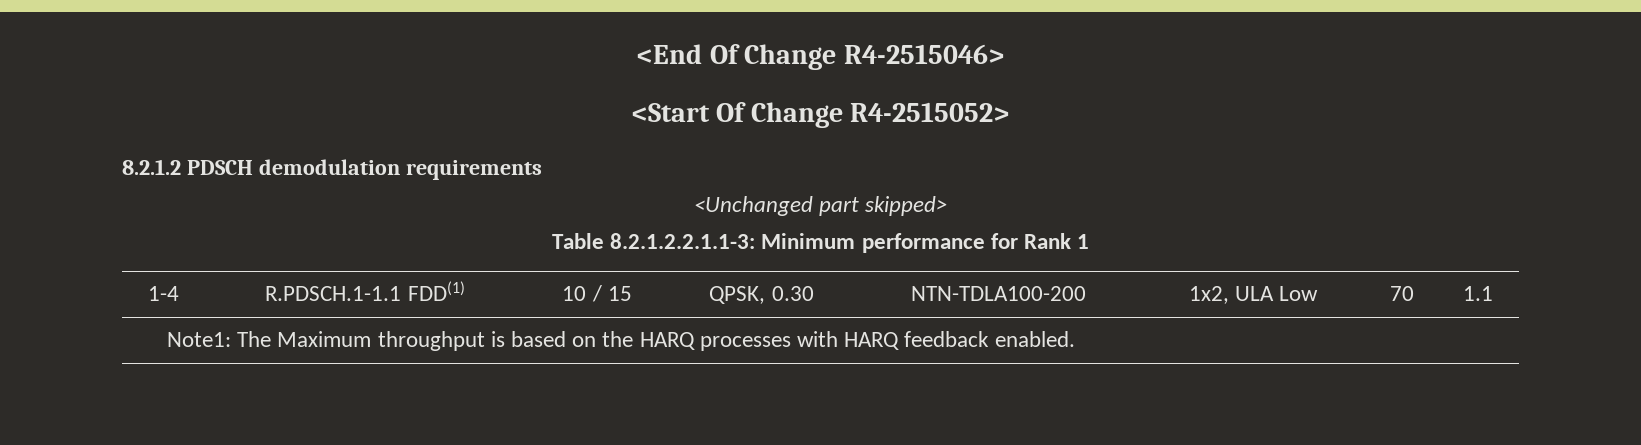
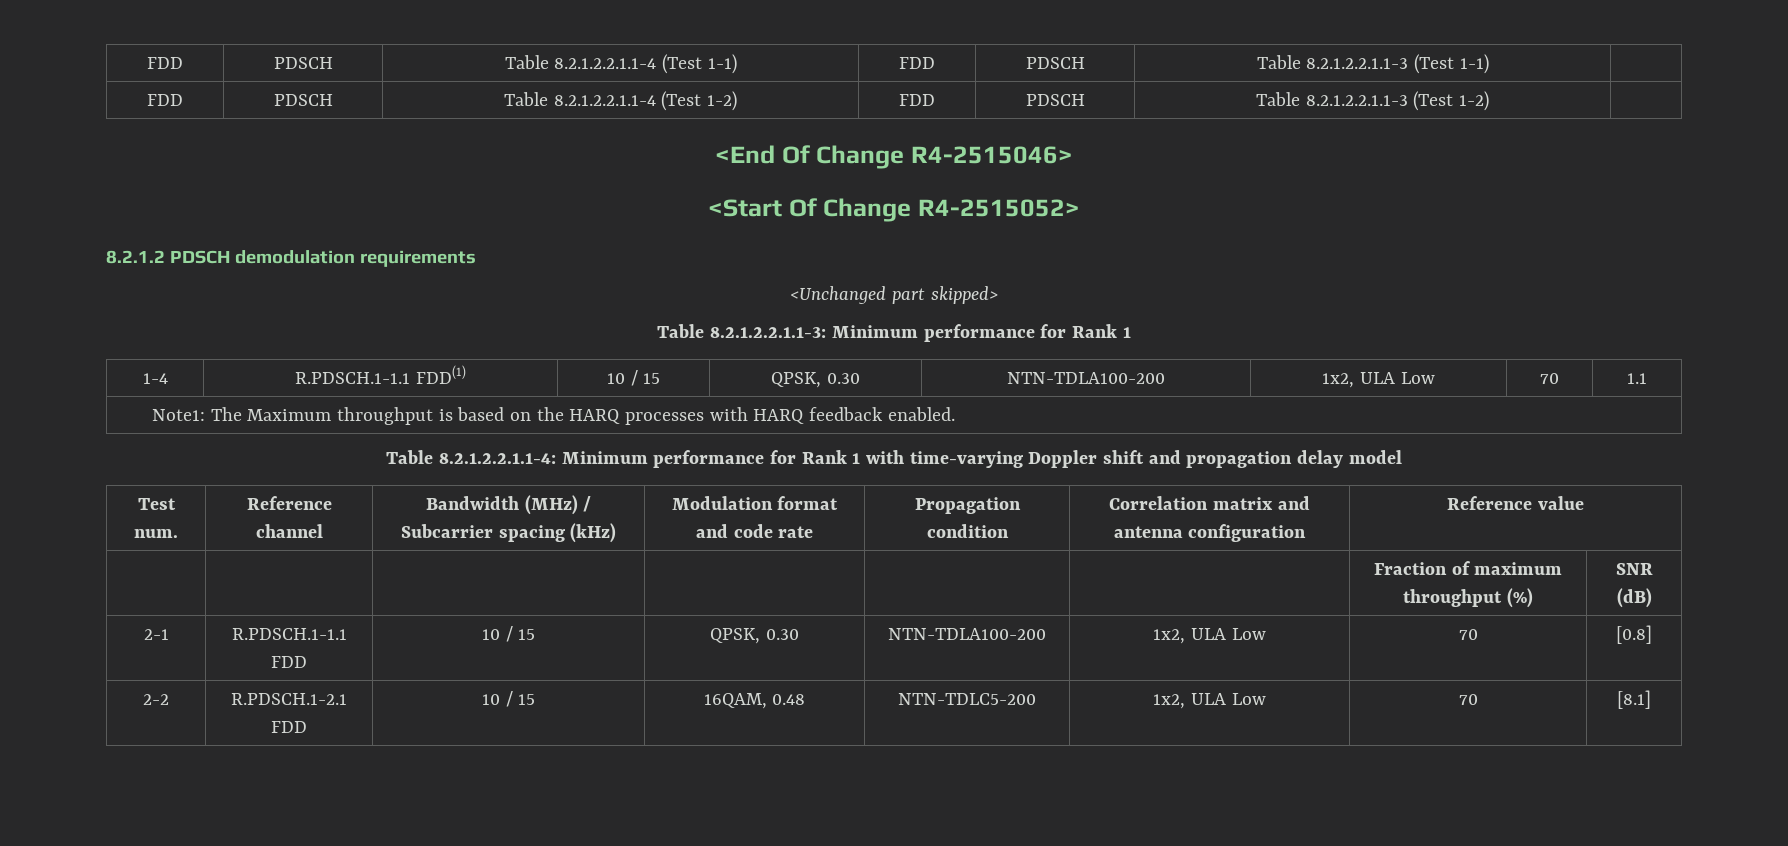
(636, 54) none -> [147,57,183,69] [273,57,333,69] [504,54,737,74] [899,57,935,69] [1025,57,1085,69] [1256,54,1489,74] [147,94,183,106] [273,94,333,106] [503,91,738,111] [899,94,935,106] [1025,94,1085,106] [1255,91,1490,111] FDD | PDSCH | Table 8.2.1.2.2.1.1-4 (Test 1-1) | FDD | PDSCH | Table 8.2.1.2.2.1.1-3 (Test 1-1) | // FDD | PDSCH | Table 8.2.1.2.2.1.1-4 (Test 1-2) | FDD | PDSCH | Table 8.2.1.2.2.1.1-3 (Test 1-2) | //
(1075, 339) none -> [386,450,1402,468] [137,498,176,510] [134,529,178,538] [246,496,332,510] [255,524,323,538] [425,495,592,515] [400,523,617,543] [671,496,839,510] [695,524,814,538] [914,497,1021,514] [926,524,1009,538] [1109,496,1310,510] [1113,524,1307,542] [1447,496,1584,510] [1373,561,1563,575] [1403,588,1533,608] [1615,563,1653,575] [1616,588,1652,608] [143,629,169,640] [231,628,347,640] [271,656,307,668] [481,626,536,642] [710,628,799,644] [888,628,1046,640] [1153,628,1266,644] [1458,629,1478,640] [1616,625,1652,644] [143,694,169,705] [231,693,347,705] [271,721,307,733] [481,691,536,707] [703,693,806,709] [898,693,1036,705] [1153,693,1266,709] [1458,694,1478,705] [1617,690,1651,709] // Table 8.2.1.2.2.1.1-4: Minimum performance for Rank 1 with time-varying Doppler shift and propagation delay model // Test num. | Reference channel | Bandwidth (MHz) / Subcarrier spacing (kHz) | Modulation format and code rate | Propagation condition | Correlation matrix and antenna configuration | Reference value // | | | | | | Fraction of maximum throughput (%) | SNR (dB) // 2-1 | R.PDSCH.1-1.1 FDD | 10 / 15 | QPSK, 0.30 | NTN-TDLA100-200 | 1x2, ULA Low | 70 | [0.8] // 2-2 | R.PDSCH.1-2.1 FDD | 10 / 15 | 16QAM, 0.48 | NTN-TDLC5-200 | 1x2, ULA Low | 70 | [8.1]

